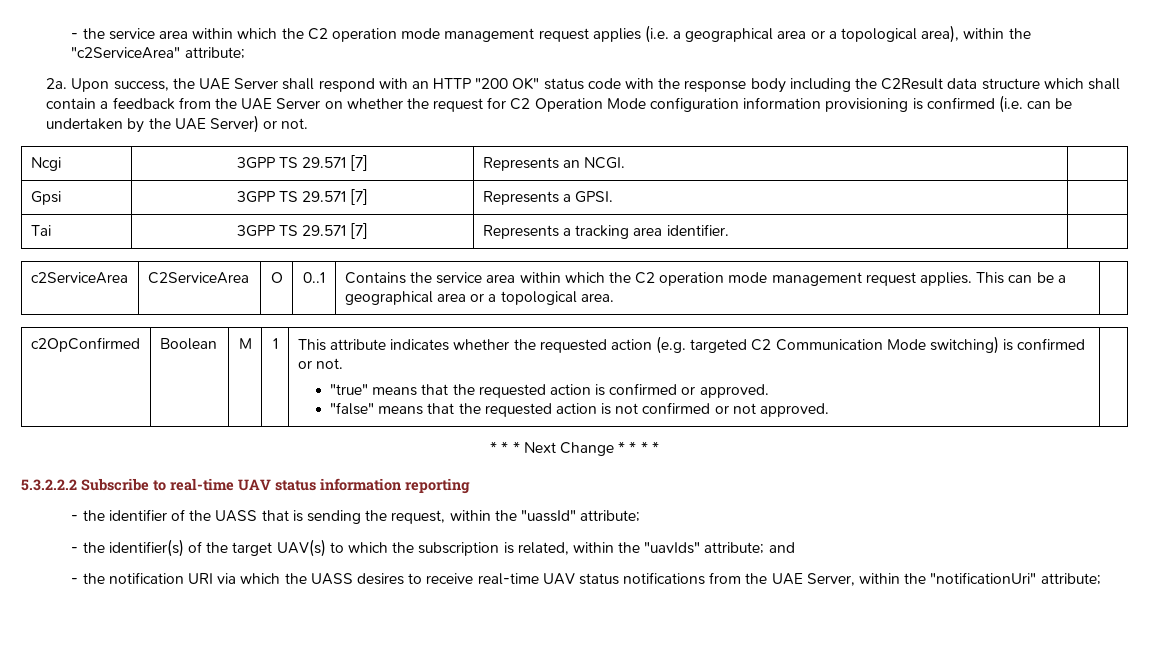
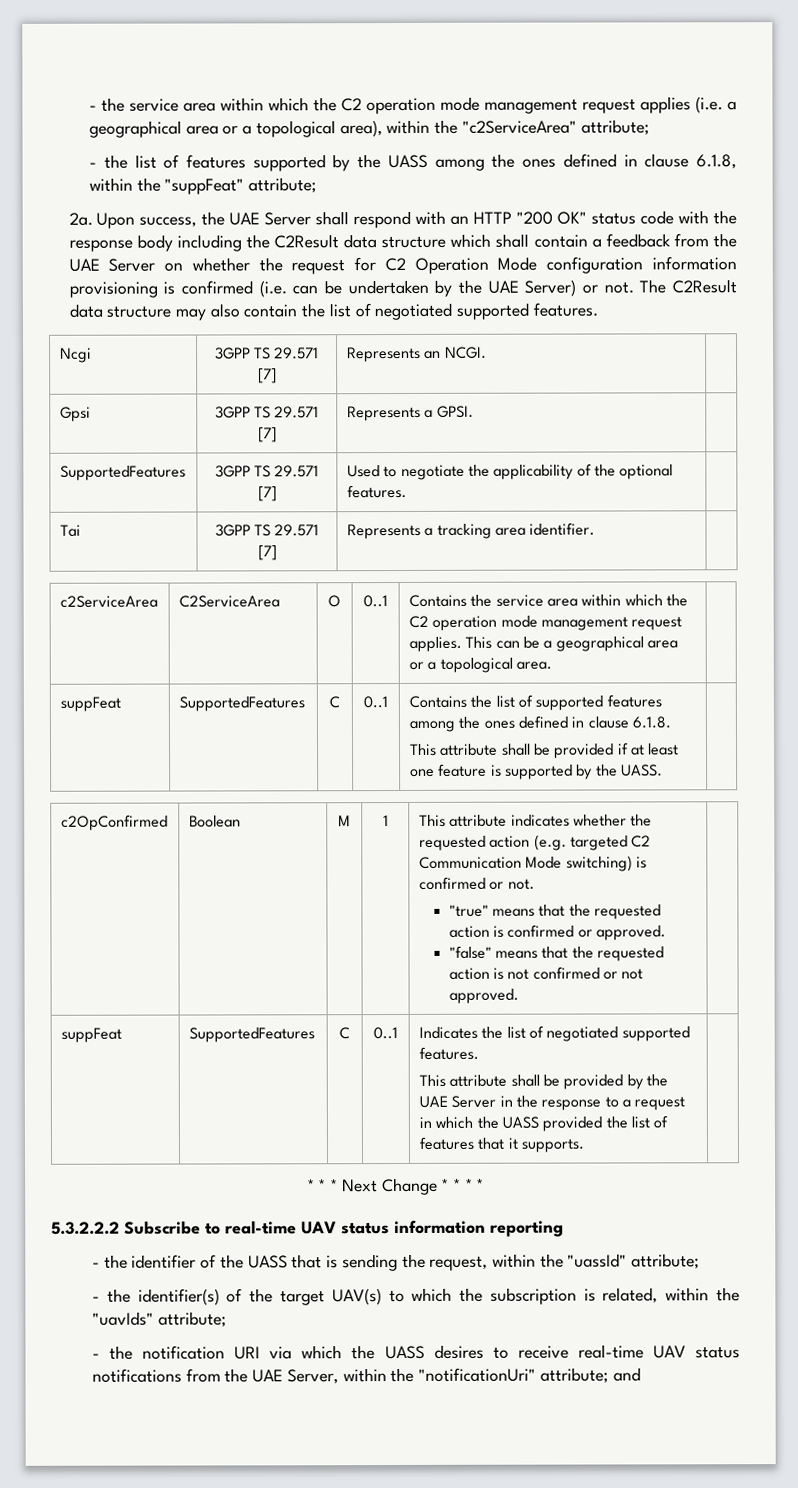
(245, 53) none -> [89,153,738,172] [89,177,318,195] // - the list of features supported by the UASS among the ones defined in clause 6.1.8, within the "suppFeat" attribute;
(309, 123) none -> [639,279,738,294] [68,302,598,321] The C2Result data structure may also contain the list of negotiated supported features.
(614, 197) none -> [59,465,186,481] [214,465,320,478] [257,486,277,502] [346,463,674,480] [346,484,407,499] // SupportedFeatures | 3GPP TS 29.571 [7] | Used to negotiate the applicability of the optional features. |
(614, 297) none -> [59,696,121,712] [178,696,305,712] [329,696,340,709] [363,696,388,709] [408,694,662,711] [408,715,671,732] [408,742,680,759] [409,763,663,780] // suppFeat | SupportedFeatures | C | 0..1 | Contains the list of supported features among the ones defined in clause 6.1.8. // This attribute shall be provided if at least one feature is supported by the UASS. |
(830, 410) none -> [60,1027,122,1043] [188,1027,315,1043] [339,1027,350,1040] [373,1027,398,1040] [418,1025,690,1042] [418,1046,479,1060] [418,1074,668,1090] [418,1095,686,1111] [418,1115,669,1132] [418,1136,584,1153] // suppFeat | SupportedFeatures | C | 0..1 | Indicates the list of negotiated supported features. // This attribute shall be provided by the UAE Server in the response to a request in which the UASS provided the list of features that it supports. |
[768,542,795,553] and -> (227, 1319) none
(1101, 579) none -> [612,1367,641,1382] and

